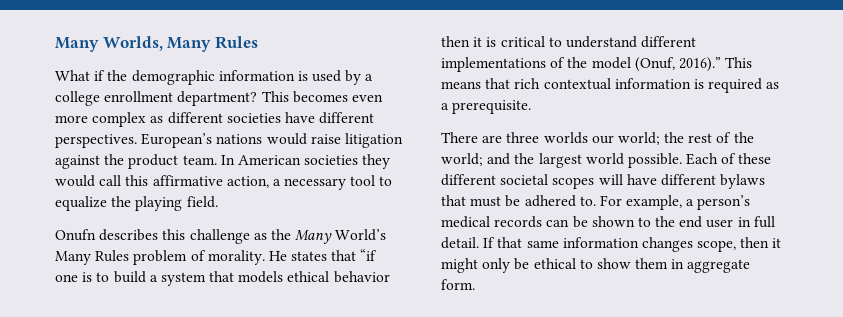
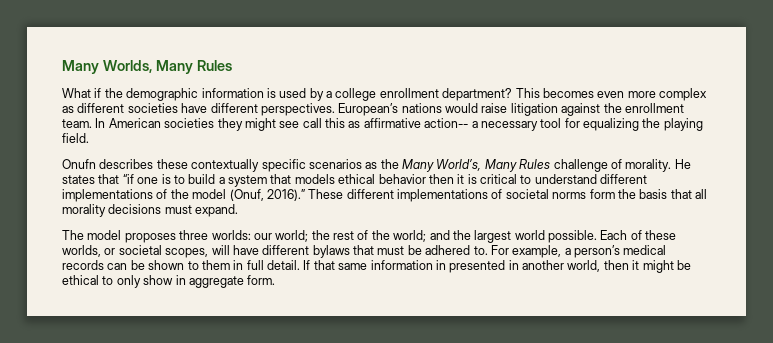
[128,154,179,169] product -> [624,103,684,113] enrollment
[55,175,269,188] would call this affirmative action, -> [244,118,469,131] might see call this as affirmative action--
[379,176,393,186] [55,196,107,211] to equalize -> [564,118,639,131] for equalizing
[162,229,250,244] this challenge -> [156,159,362,172] these contextually specific scenarios
[335,229,387,241] [55,250,188,265] World’s Many Rules problem -> [436,159,608,172] World’s, Many Rules challenge
[725,57,753,68] [441,78,780,93] [441,100,532,114] [441,132,588,144] This means that rich contextual information is required as a prerequisite. // There are three worlds -> [308,189,707,202] [62,204,239,217] [62,230,251,243] These different implementations of societal norms form the basis that all morality decisions must expand. // The model proposes three worlds:
[441,174,595,189] different societal scopes -> [62,245,209,258] worlds, or societal scopes,
[655,216,734,228] the end user -> [201,260,230,270] them
[641,237,737,252] changes scope, -> [435,260,601,273] in presented in another world,
[482,258,511,273] only -> (674, 266) none
[596,258,669,269] show them -> [116,275,174,288] only show

